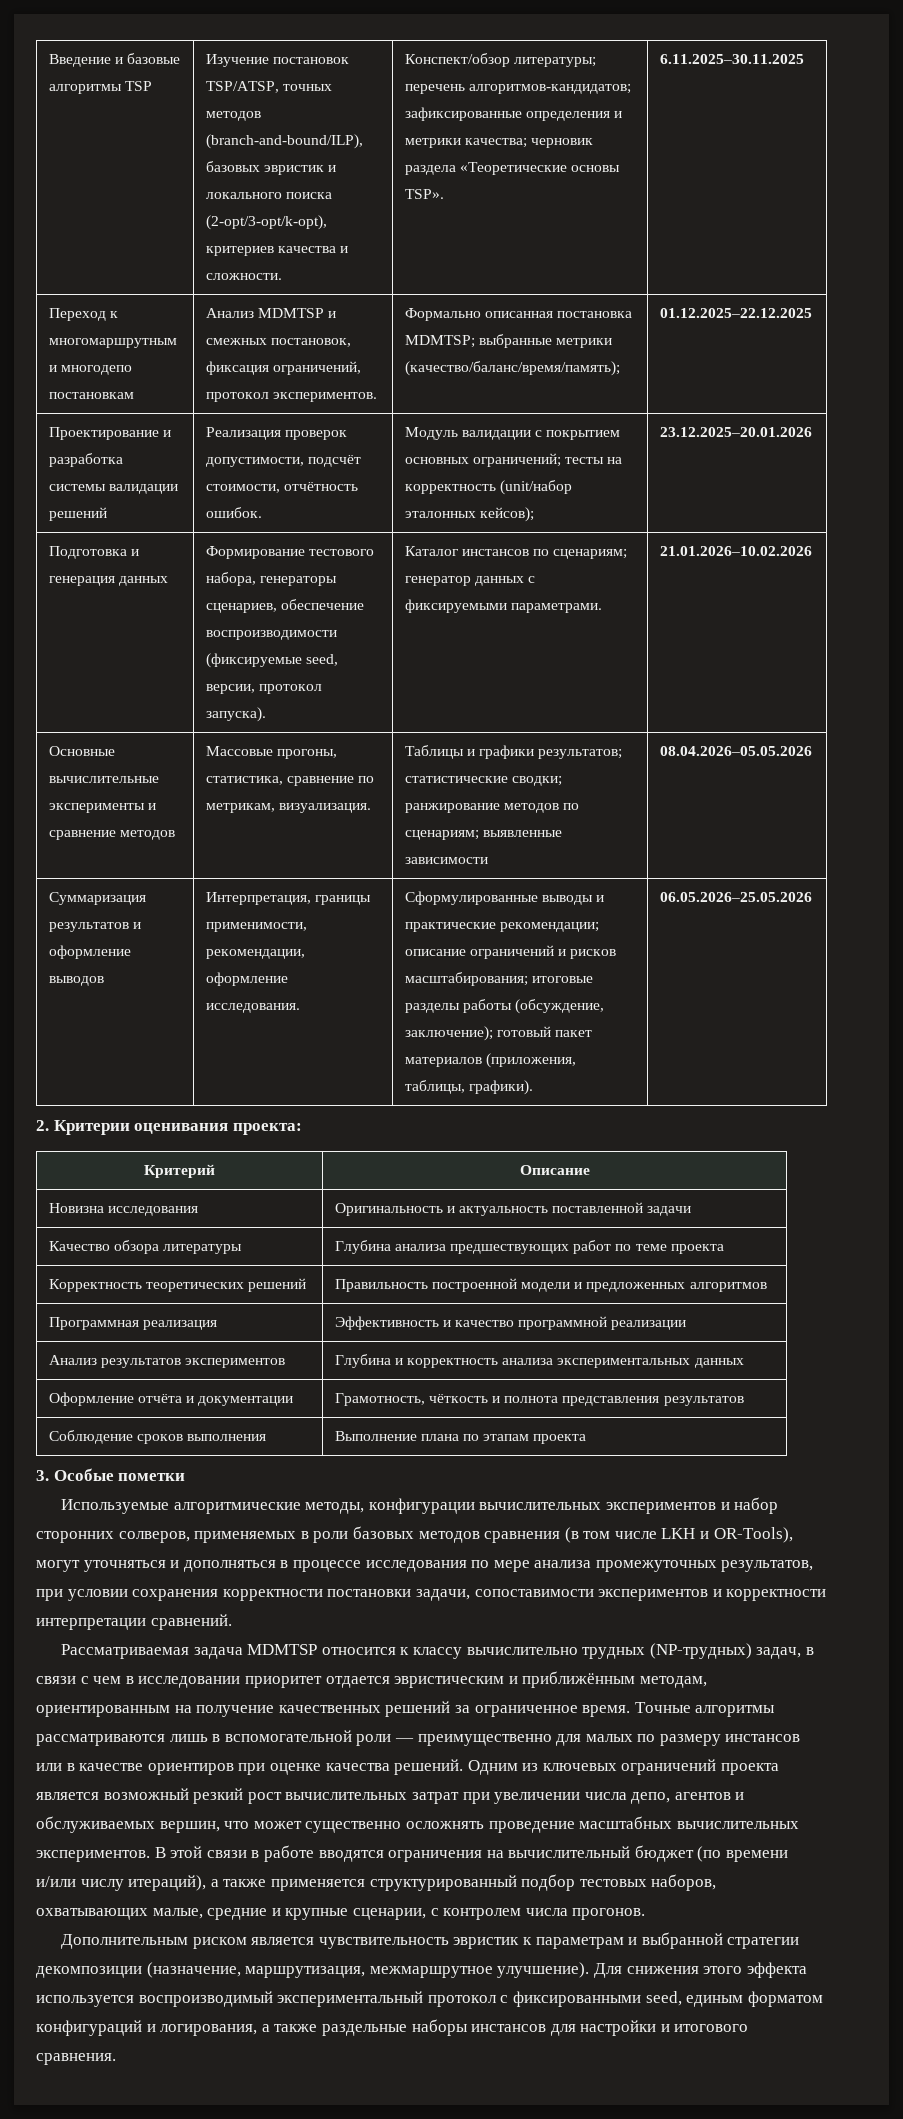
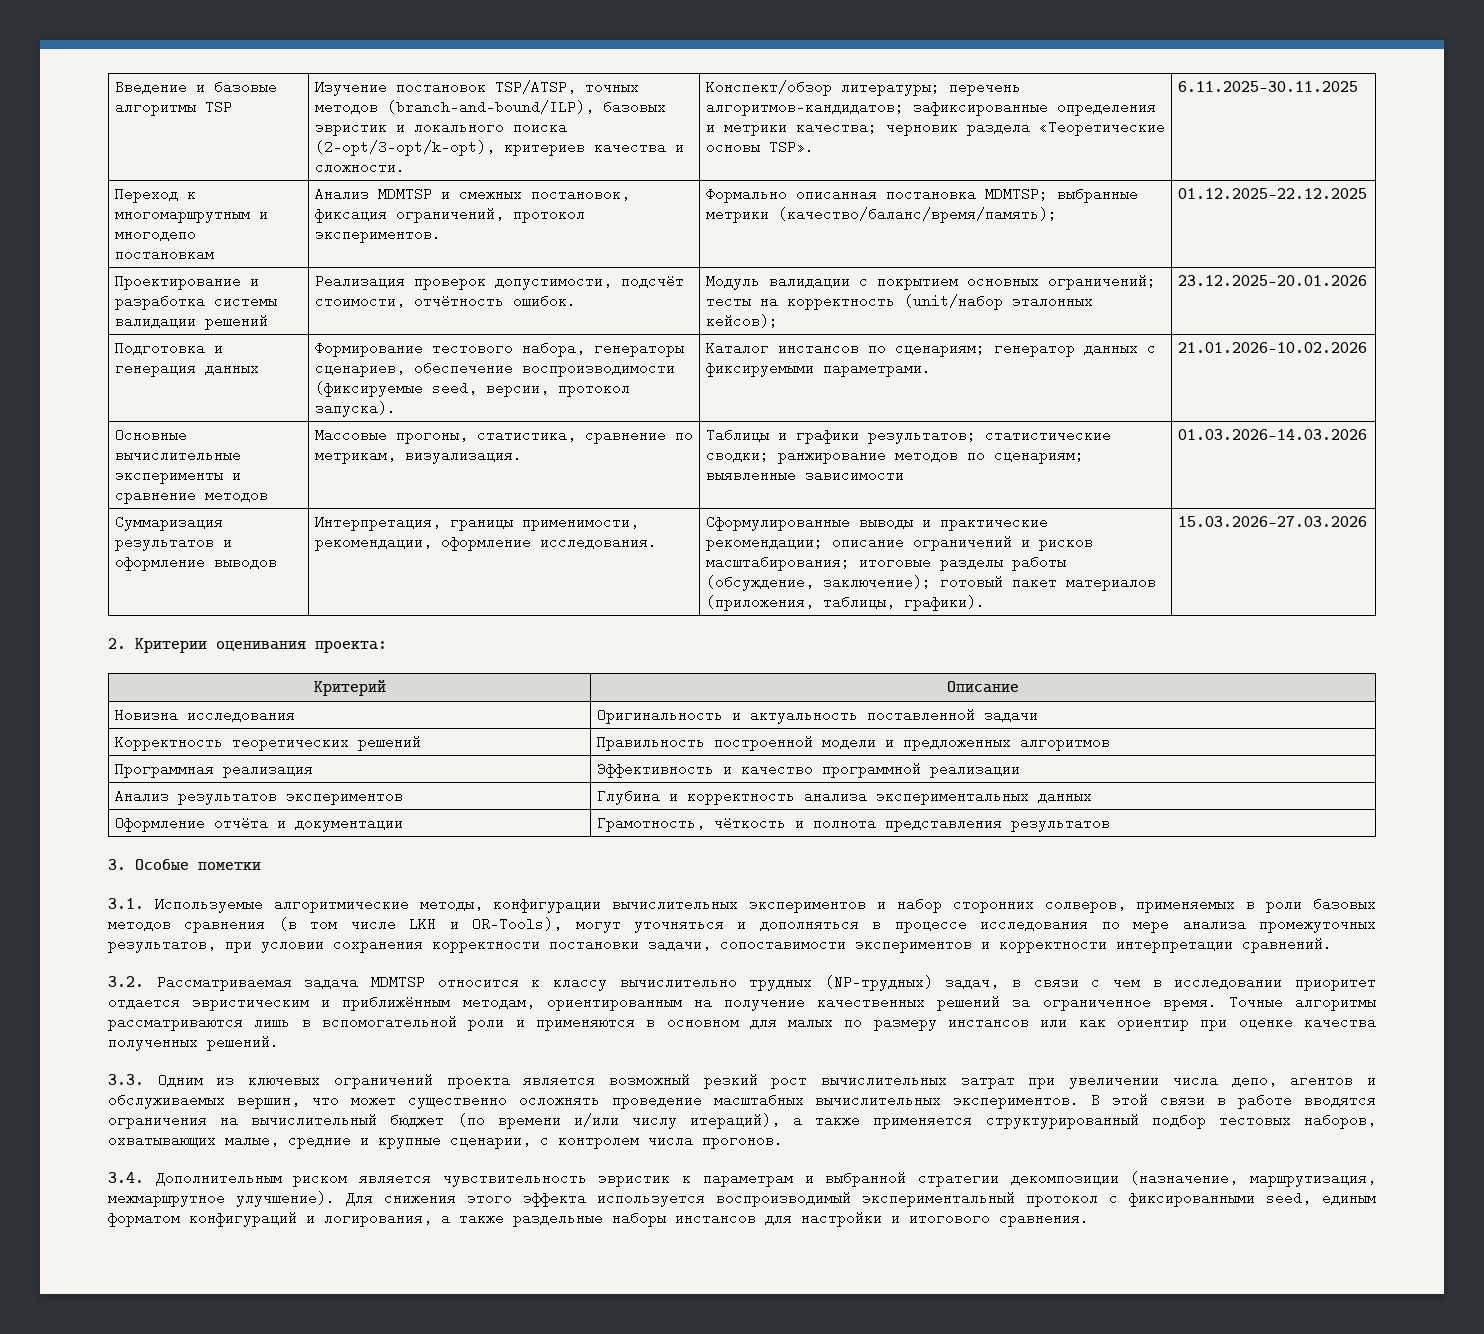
[659,746,812,756] 08.04.2026–05.05.2026 -> [1177,429,1367,440] 01.03.2026–14.03.2026
[659,892,812,902] 06.05.2026–25.05.2026 -> [1177,516,1367,527] 15.03.2026–27.03.2026
[48,1240,243,1254] [334,1240,724,1254] // Качество обзора литературы | Глубина анализа предшествующих работ по теме проекта -> (1038, 714) none
[48,1430,267,1444] [334,1431,587,1444] // Соблюдение сроков выполнения | Выполнение плана по этапам проекта -> (1110, 823) none
(186, 1477) none -> [108,898,144,909] 3.1.
(232, 1622) none -> [108,976,144,987] 3.2.
[394,1734,552,1746] — преимущественно -> [515,1013,739,1031] и применяются в основном
[66,1763,234,1775] в качестве ориентиров -> [1078,1013,1190,1031] как ориентир
(390, 1767) none -> [108,1033,198,1051] полученных
(464, 1767) none -> [108,1074,144,1085] // 3.3.
(646, 1914) none -> [108,1172,144,1183] 3.4.

